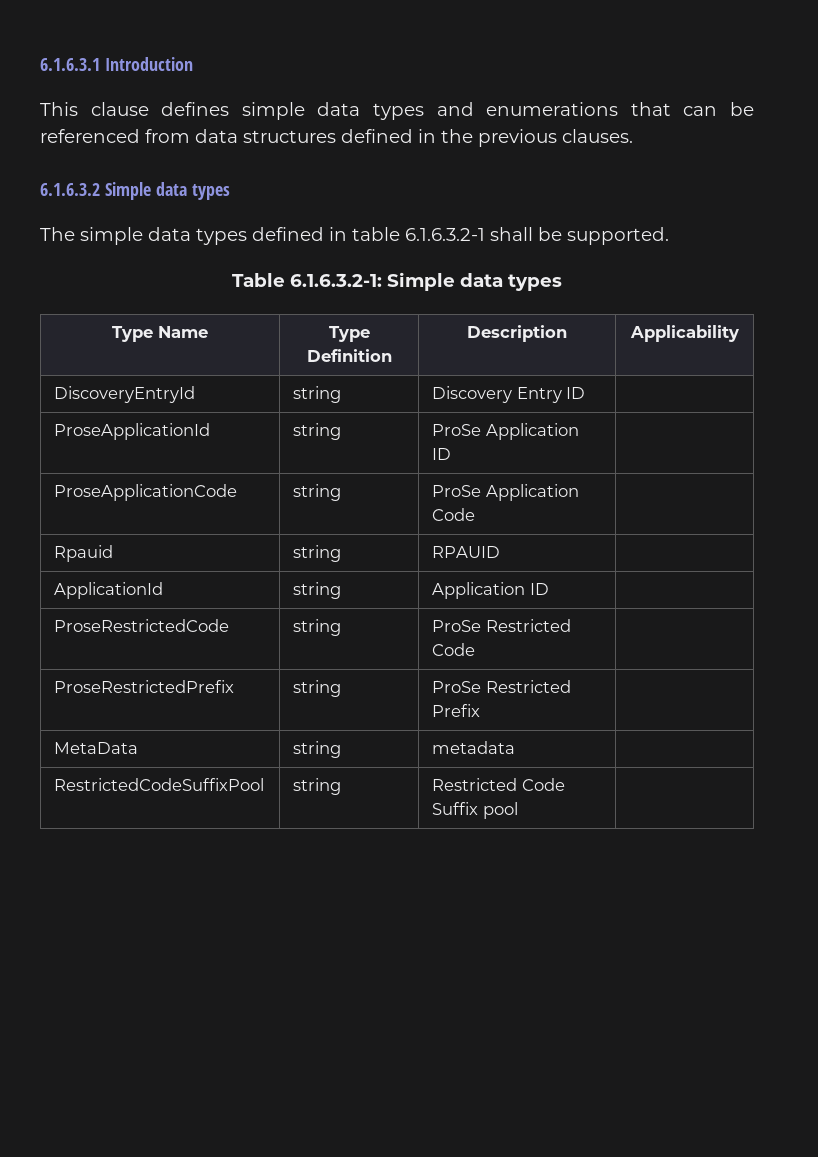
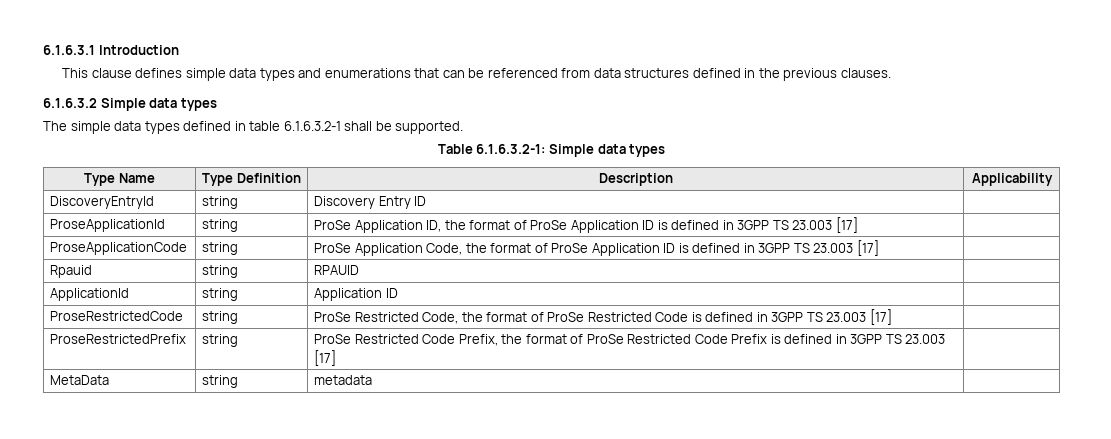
[432,448,452,460] [54,484,238,501] [293,484,342,501] [432,484,579,501] [432,508,476,521] ID | // ProseApplicationCode | string | ProSe Application Code -> [426,217,858,233] [50,242,188,255] [202,242,239,255] [314,240,879,256] ID, the format of ProSe Application ID is defined in 3GPP TS 23.003 [17] | // ProseApplicationCode | string | ProSe Application Code, the format of ProSe Application ID is defined in 3GPP TS 23.003 [17]
[432,643,476,656] [54,680,235,693] [293,680,342,697] [432,680,571,693] [432,704,481,717] [54,742,139,754] [293,741,342,758] [432,741,516,754] [54,778,265,791] [293,778,342,795] [432,778,565,791] [432,802,518,819] Code | // ProseRestrictedPrefix | string | ProSe Restricted Prefix | // MetaData | string | metadata | // RestrictedCodeSuffixPool | string | Restricted Code Suffix pool -> [422,309,892,325] [50,334,187,344] [202,334,239,347] [314,334,946,346] [314,350,337,366] [50,375,110,385] [202,375,239,388] [314,375,373,385] Code, the format of ProSe Restricted Code is defined in 3GPP TS 23.003 [17] | // ProseRestrictedPrefix | string | ProSe Restricted Code Prefix, the format of ProSe Restricted Code Prefix is defined in 3GPP TS 23.003 [17] | // MetaData | string | metadata

